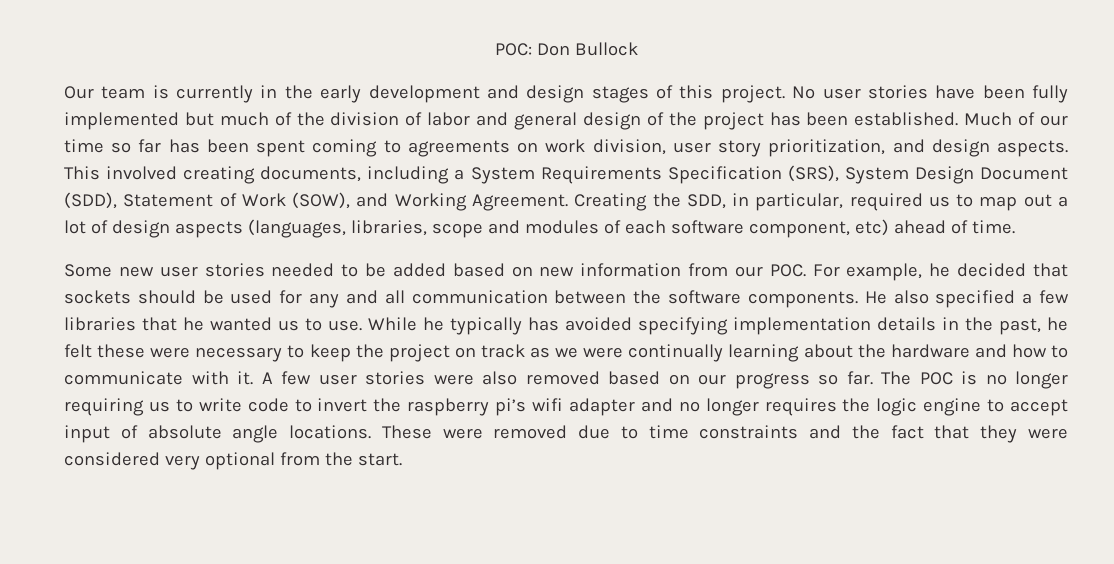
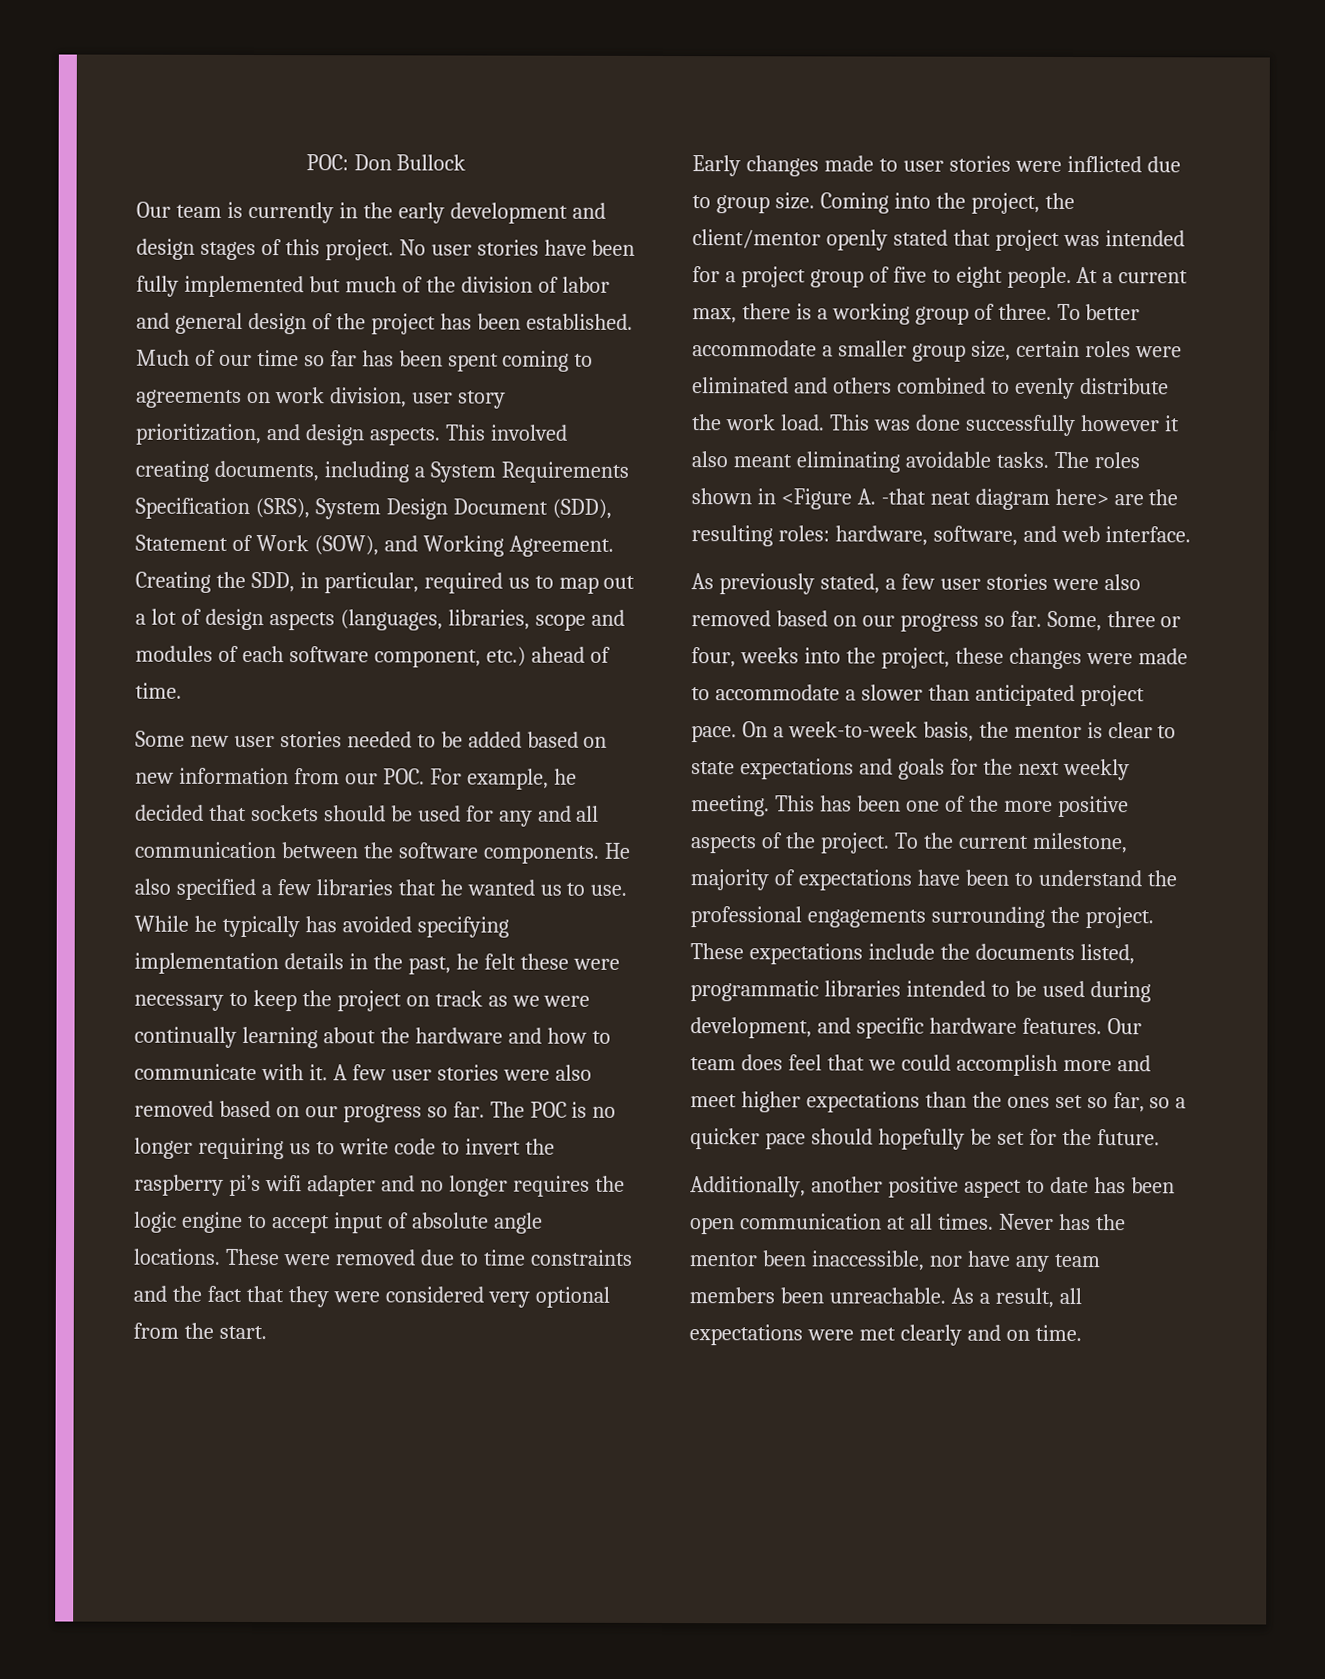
[854,219,889,236] etc) -> [485,646,526,667] etc.)
(402, 459) none -> [692,155,1181,177] [692,192,1075,214] [692,229,1185,251] [692,266,1189,288] [692,303,1141,325] [692,340,1182,362] [692,377,1169,400] [692,414,1180,437] [691,451,1140,473] [691,488,1179,510] [691,525,1191,547] [691,573,1141,595] [691,610,1182,632] [691,647,1188,670] [691,684,1145,707] [691,721,1177,743] [691,758,1130,781] [691,795,1129,818] [690,832,1128,854] [690,869,1177,891] [690,906,1154,929] [690,943,1135,965] [690,980,1151,1003] [690,1017,1142,1039] [690,1054,1151,1076] [690,1091,1187,1113] [690,1128,1160,1150] [690,1176,1175,1198] [690,1213,1126,1235] [689,1250,1100,1272] [689,1287,1082,1308] [689,1324,1082,1346] // Early changes made to user stories were inflicted due to group size. Coming into the project, the client/mentor openly stated that project was intended for a project group of five to eight people. At a current max, there is a working group of three. To better accommodate a smaller group size, certain roles were eliminated and others combined to evenly distribute the work load. This was done successfully however it also meant eliminating avoidable tasks. The roles shown in <Figure A. -that neat diagram here> are the resulting roles: hardware, software, and web interface. // As previously stated, a few user stories were also removed based on our progress so far. Some, three or four, weeks into the project, these changes were made to accommodate a slower than anticipated project pace. On a week-to-week basis, the mentor is clear to state expectations and goals for the next weekly meeting. This has been one of the more positive aspects of the project. To the current milestone, majority of expectations have been to understand the professional engagements surrounding the project. These expectations include the documents listed, programmatic libraries intended to be used during development, and specific hardware features. Our team does feel that we could accomplish more and meet higher expectations than the ones set so far, so a quicker pace should hopefully be set for the future. // Additionally, another positive aspect to date has been open communication at all times. Never has the mentor been inaccessible, nor have any team members been unreachable. As a result, all expectations were met clearly and on time.

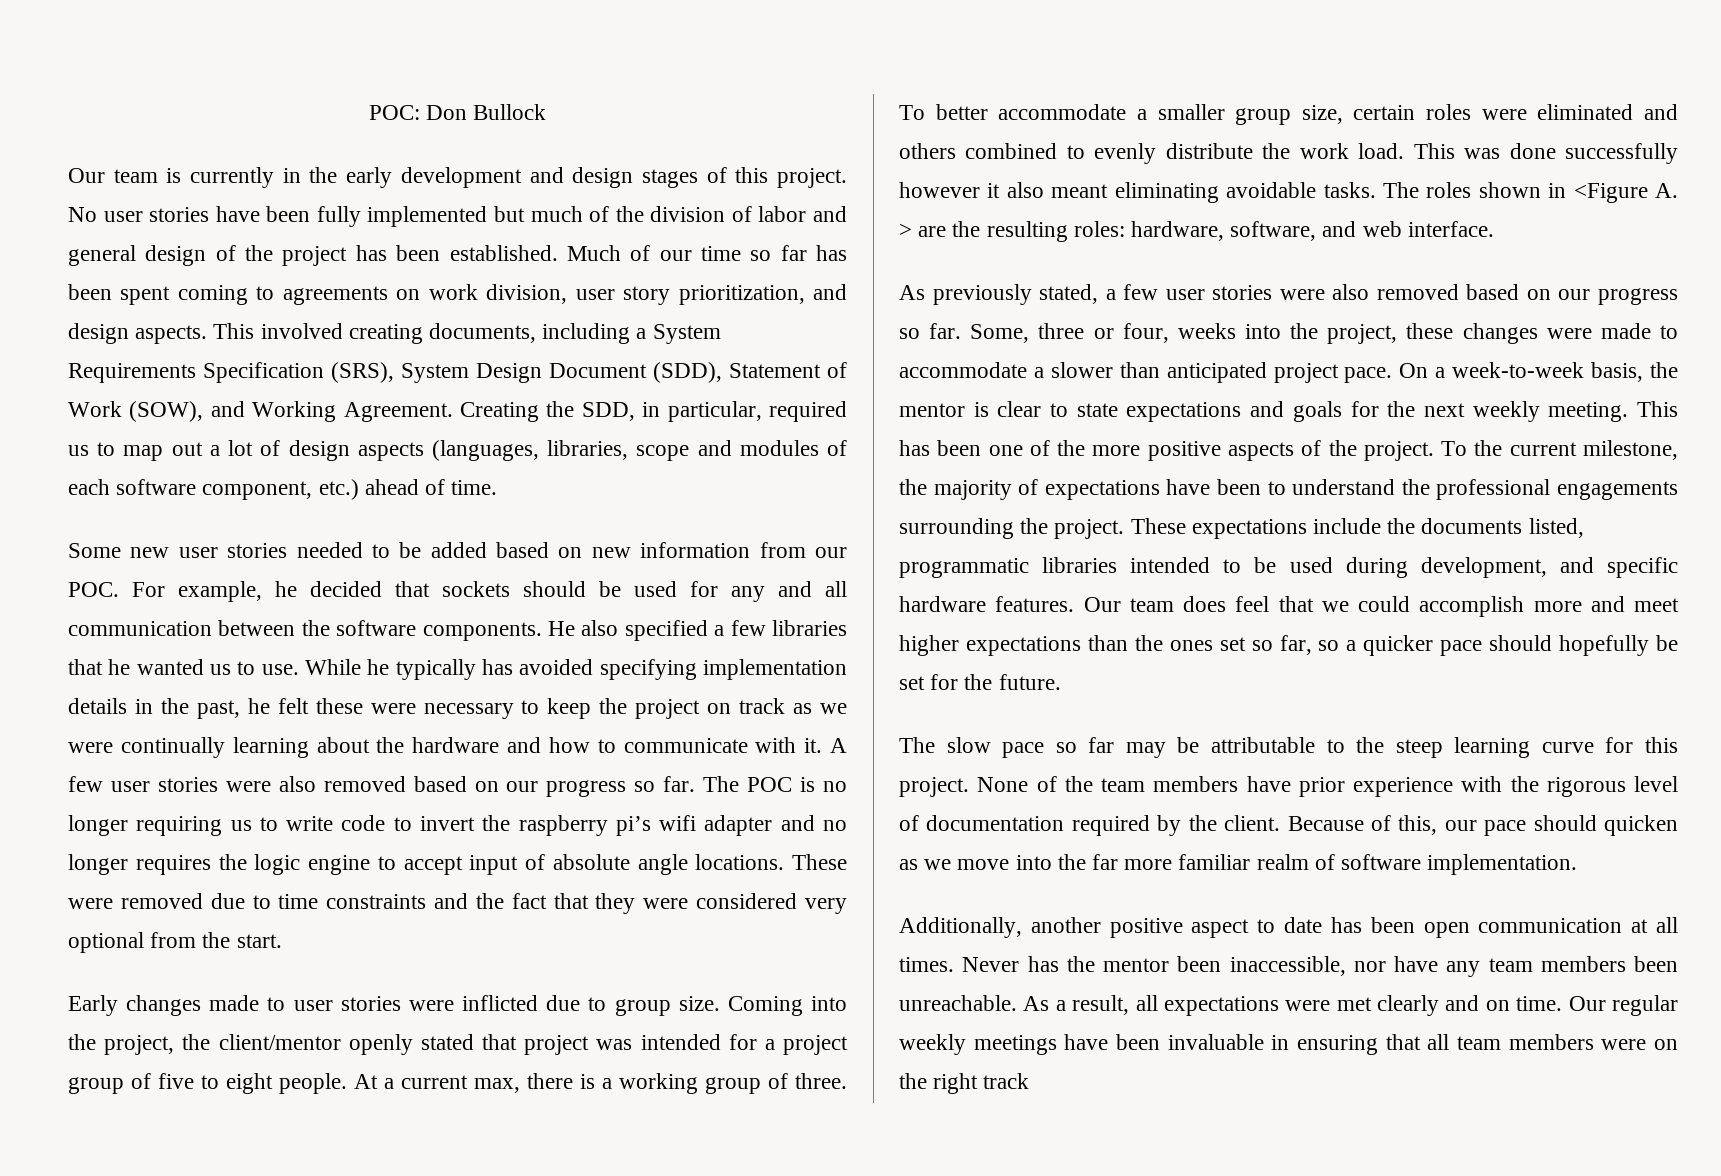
[880,488,1109,510] -that neat diagram here> -> [899,223,912,237] >
(1128, 843) none -> [899,479,927,495] the
(1160, 1137) none -> [899,737,1678,758] [899,776,1678,797] [899,815,1678,836] [899,854,1578,875] // The slow pace so far may be attributable to the steep learning curve for this project. None of the team members have prior experience with the rigorous level of documentation required by the client. Because of this, our pace should quicken as we move into the far more familiar realm of software implementation.
(1082, 1333) none -> [1568,995,1678,1016] [899,1034,1678,1055] [899,1073,1030,1094] Our regular weekly meetings have been invaluable in ensuring that all team members were on the right track

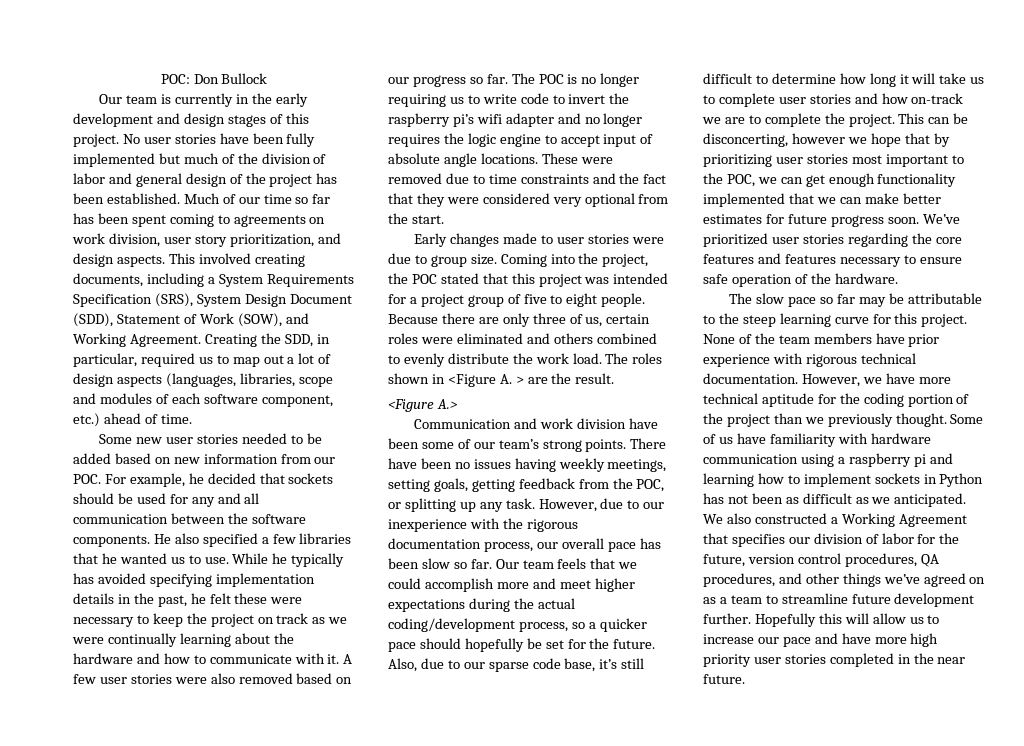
[462,995,539,1011] inflicted -> (664, 240) none
[218,1034,413,1055] client/mentor openly -> [411,274,437,284] POC
(517, 1042) none -> [511,273,535,284] this
[354,1073,847,1094] [899,104,1343,125] At a current max, there is a working group of three. To better accommodate a smaller group size, -> [388,313,603,327] Because there are only three of us,
[1413,143,1678,164] [899,182,1376,203] This was done successfully however it also meant eliminating avoidable tasks. -> (602, 358) none
[986,221,1494,242] [899,284,1678,305] [899,323,1678,344] [899,362,1678,383] [899,401,1678,422] [899,440,1678,461] [899,479,1678,500] [899,518,1584,539] [899,557,1678,578] [899,596,1270,612] resulting roles: hardware, software, and web interface. // As previously stated, a few user stories were also removed based on our progress so far. Some, three or four, weeks into the project, these changes were made to accommodate a slower than anticipated project pace. On a week-to-week basis, the mentor is clear to state expectations and goals for the next weekly meeting. This has been one of the more positive aspects of the project. To the current milestone, the majority of expectations have been to understand the professional engagements surrounding the project. These expectations include the documents listed, programmatic libraries intended to be used during development, and specific hardware features. Our team does feel -> [575,373,615,384] [388,399,457,412] [414,418,659,429] [388,438,667,452] [388,458,667,472] [388,478,665,492] [388,498,665,512] [388,518,578,532] [388,538,661,552] [388,558,587,569] result. // <Figure A.> // Communication and work division have been some of our team’s strong points. There have been no issues having weekly meetings, setting goals, getting feedback from the POC, or splitting up any task. However, due to our inexperience with the rigorous documentation process, our overall pace has been slow so far. Our team feels
[1087,635,1312,655] than the ones set so far, -> [468,598,575,612] [388,618,568,632] during the actual coding/development process,
(1061, 682) none -> [388,658,645,672] [703,73,985,87] [703,93,964,107] [702,113,969,127] [703,133,950,147] [703,154,964,167] [703,173,957,187] [703,193,941,207] [703,214,960,227] [703,233,962,247] [703,253,962,267] [703,273,898,287] Also, due to our sparse code base, it’s still difficult to determine how long it will take us to complete user stories and how on-track we are to complete the project. This can be disconcerting, however we hope that by prioritizing user stories most important to the POC, we can get enough functionality implemented that we can make better estimates for future progress soon. We’ve prioritized user stories regarding the core features and features necessary to ensure safe operation of the hardware.
[1510,776,1678,797] [899,815,1678,836] [899,854,1578,875] [899,917,1678,938] [899,956,1678,977] [899,995,1678,1016] [899,1034,1678,1055] [899,1073,1030,1094] the rigorous level of documentation required by the client. Because of this, our pace should quicken as we move into the far more familiar realm of software implementation. // Additionally, another positive aspect to date has been open communication at all times. Never has the mentor been inaccessible, nor have any team members been unreachable. As a result, all expectations were met clearly and on time. Our regular weekly meetings have been invaluable in ensuring that all team members were on the right track -> [805,353,916,367] [703,373,951,387] [703,393,970,407] [703,413,984,427] [703,433,931,447] [703,453,953,467] [703,473,984,487] [703,493,967,507] [703,513,967,527] [703,533,960,547] [703,553,939,567] [703,573,986,587] [703,593,975,607] [703,613,940,627] [703,633,939,647] [703,653,966,667] [703,674,745,684] rigorous technical documentation. However, we have more technical aptitude for the coding portion of the project than we previously thought. Some of us have familiarity with hardware communication using a raspberry pi and learning how to implement sockets in Python has not been as difficult as we anticipated. We also constructed a Working Agreement that specifies our division of labor for the future, version control procedures, QA procedures, and other things we’ve agreed on as a team to streamline future development further. Hopefully this will allow us to increase our pace and have more high priority user stories completed in the near future.

